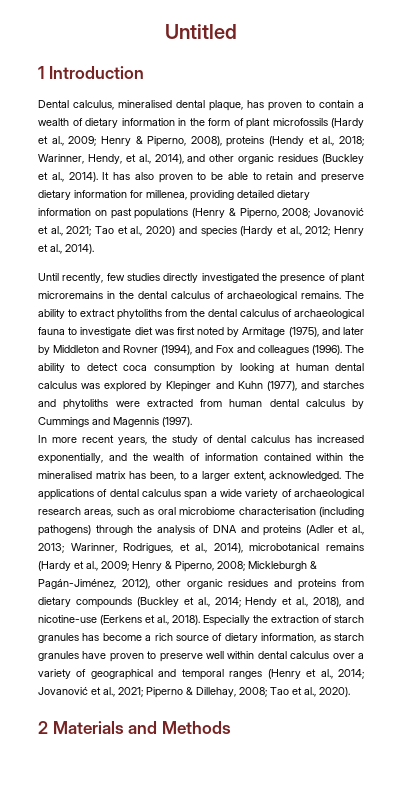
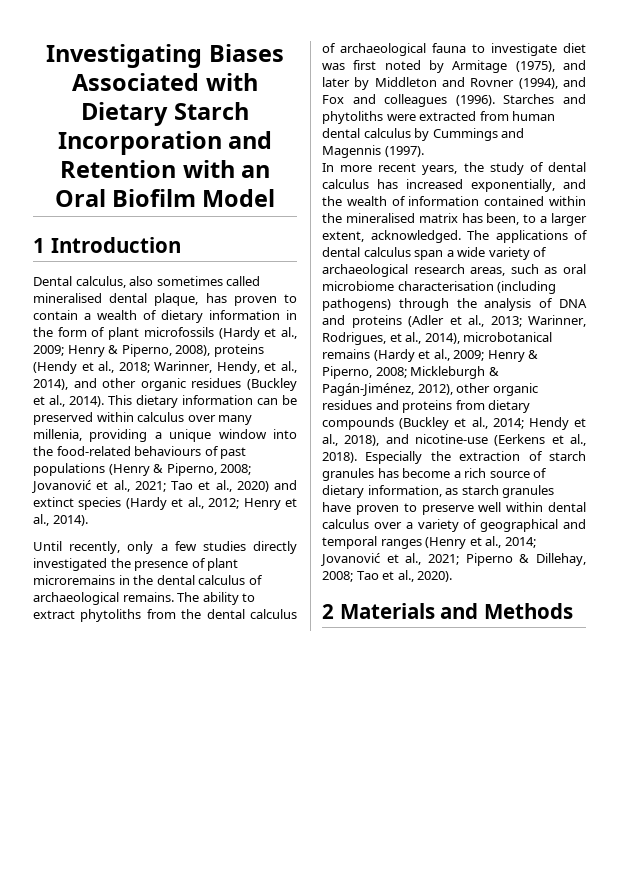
[165,24,237,39] Untitled -> [46,44,284,68] [72,73,258,91] [81,102,249,126] [57,131,273,155] [60,160,270,178] [54,189,276,207] Investigating Biases Associated with Dietary Starch Incorporation and Retention with an Oral Biofilm Model
(114, 105) none -> [129,276,261,286] also sometimes called
[102,172,365,183] [38,190,310,201] [38,208,107,216] It has also proven to be able to retain and preserve dietary information for millenea, providing detailed dietary information on -> [108,395,297,408] [33,412,253,425] [33,429,297,442] [33,446,219,456] This dietary information can be preserved within calculus over many millenia, providing a unique window into the food-related behaviours of
(197, 230) none -> [33,497,74,507] extinct
(104, 278) none -> [127,541,168,554] only a
[345,345,364,353] [38,363,365,374] [38,381,364,392] The ability to detect coca consumption by looking at human dental calculus was explored by Klepinger and Kuhn (1977), and starches -> [503,94,555,104] Starches

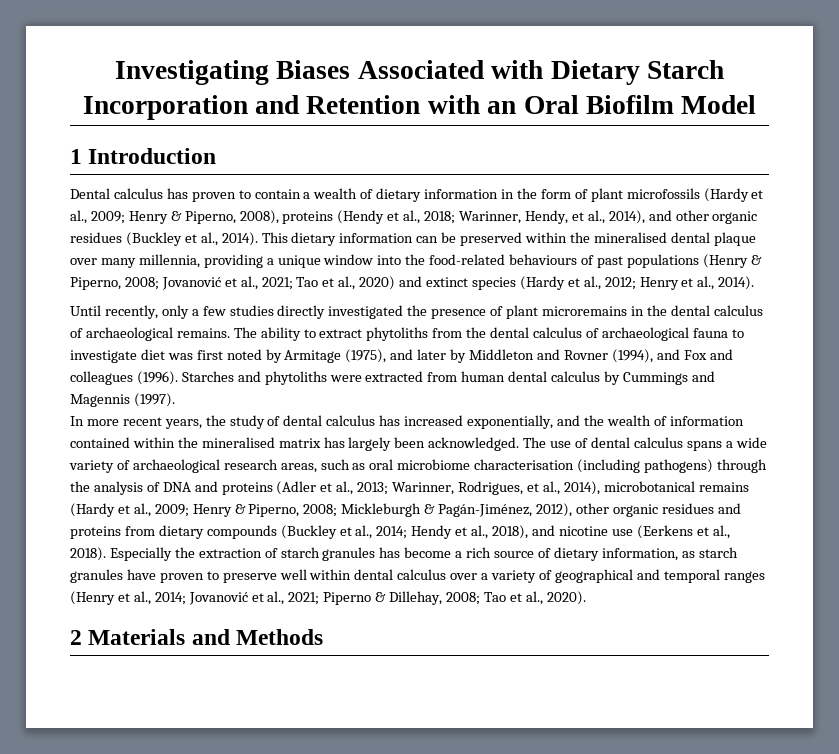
[75,276,261,288] [33,293,199,306] calculus, also sometimes called mineralised dental plaque, -> [113,188,163,199] calculus
[137,412,185,422] calculus -> [569,232,756,246] the mineralised dental plaque
[33,429,82,441] millenia, -> [138,254,200,268] millennia,
[486,213,587,226] [322,231,364,242] been, to a larger extent, -> [348,437,426,451] largely been
[495,230,588,243] [322,247,444,260] applications of dental calculus span -> [550,437,722,451] use of dental calculus spans
[415,434,488,444] nicotine-use -> [558,526,633,536] nicotine use

